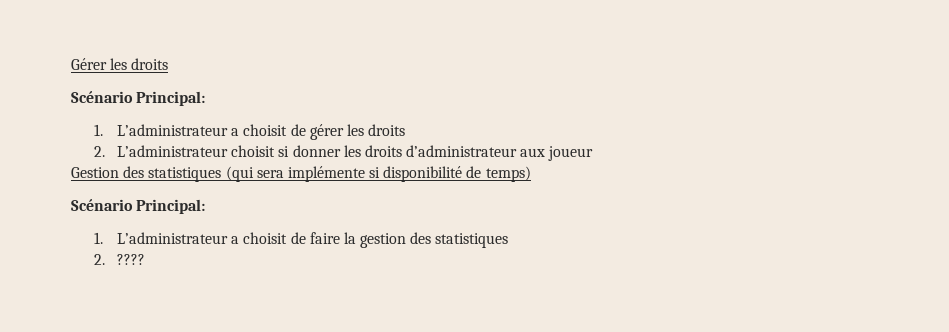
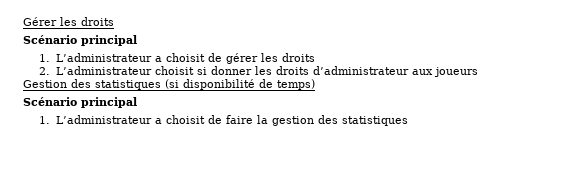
[136,91,206,106] Principal: -> [81,35,137,46] principal
[548,146,594,161] joueur -> [433,67,478,77] joueurs
[225,166,381,182] (qui sera implémente si -> [165,79,179,89] (si
[136,199,206,214] Principal: -> [81,97,137,108] principal
[94,254,146,265] // 2. ???? -> (408, 121) none

